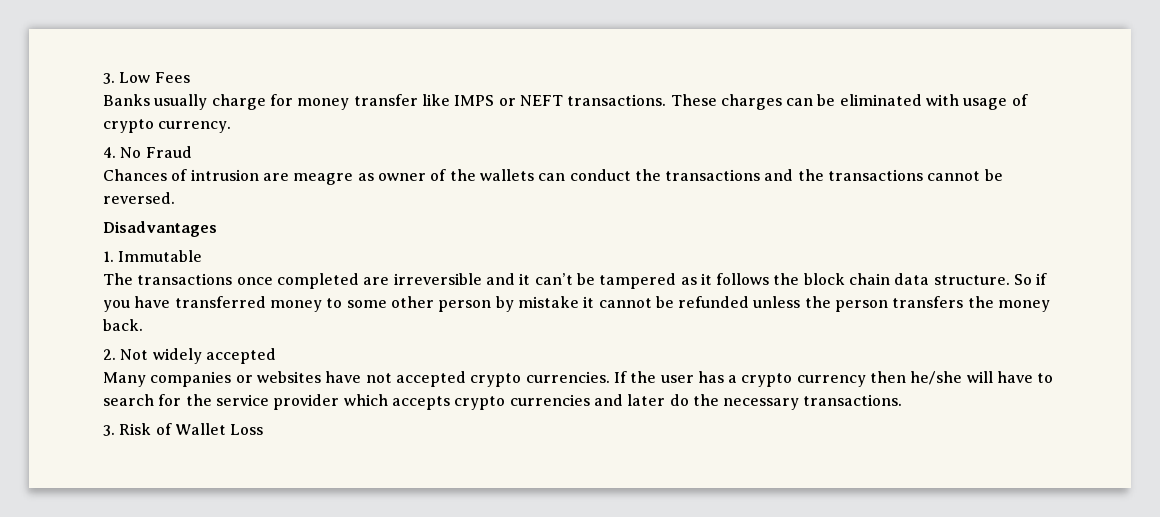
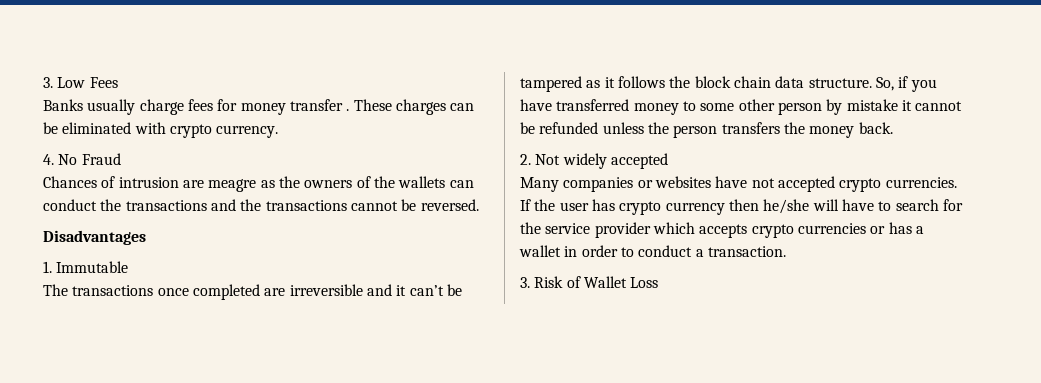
(266, 102) none -> [187,99,213,111] fees
[421,94,667,106] like IMPS or NEFT transactions. -> [346,109,350,111] .
[963,94,1028,110] usage of -> (166, 128) none
[377,173,426,181] owner -> [278,176,353,188] the owners
[1014,274,1033,285] So -> [875,77,894,91] So,
[728,375,738,383] a -> (615, 205) none
[593,394,903,410] and later do the necessary transactions. -> [870,222,924,234] [519,245,786,257] or has a wallet in order to conduct a transaction.

